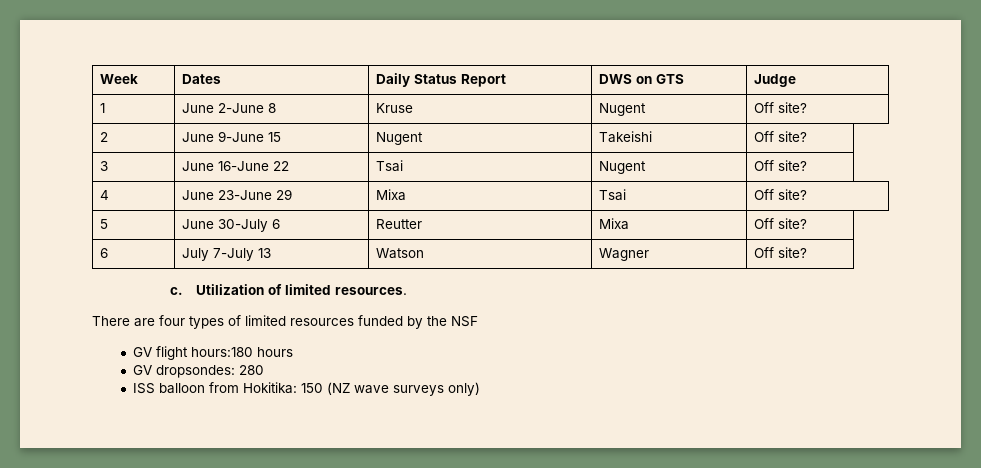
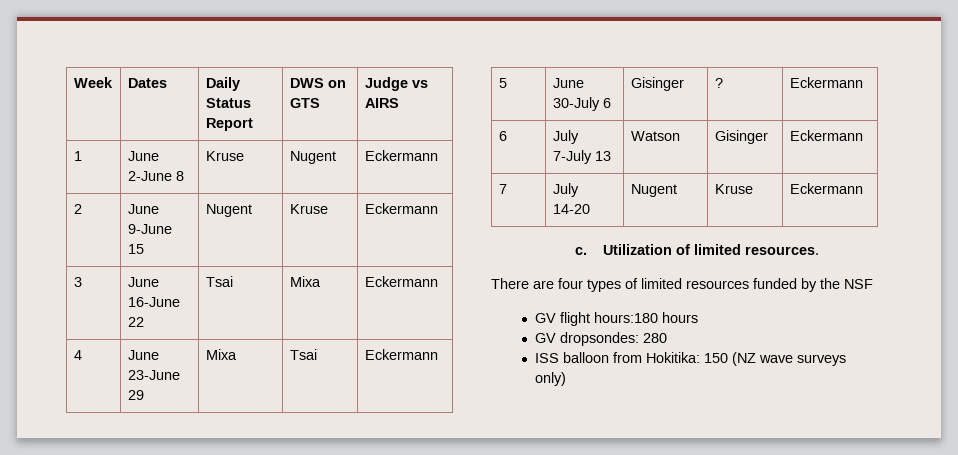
(797, 80) none -> [411,80,428,88] [364,98,399,108] vs AIRS
[754,102,808,113] Off site? -> [364,150,438,161] Eckermann
[599,131,653,143] [754,131,808,142] Takeishi | Off site? -> [289,204,328,214] [364,203,438,214] Kruse | Eckermann
[599,161,647,174] [754,160,808,171] Nugent | Off site? -> [289,276,321,287] [364,276,438,287] Mixa | Eckermann
[754,189,808,200] Off site? -> [364,349,438,360] Eckermann
[376,219,423,229] [599,218,630,230] [754,218,808,229] Reutter | Mixa | Off site? -> [630,77,684,91] [714,78,723,88] [789,77,863,88] Gisinger | ? | Eckermann
[599,248,650,261] [754,247,808,258] Wagner | Off site? -> [714,130,768,144] [789,130,863,141] [498,184,507,194] [552,183,579,197] [552,204,590,214] [630,184,677,197] [714,184,753,194] [789,183,863,194] Gisinger | Eckermann // 7 | July 14-20 | Nugent | Kruse | Eckermann

